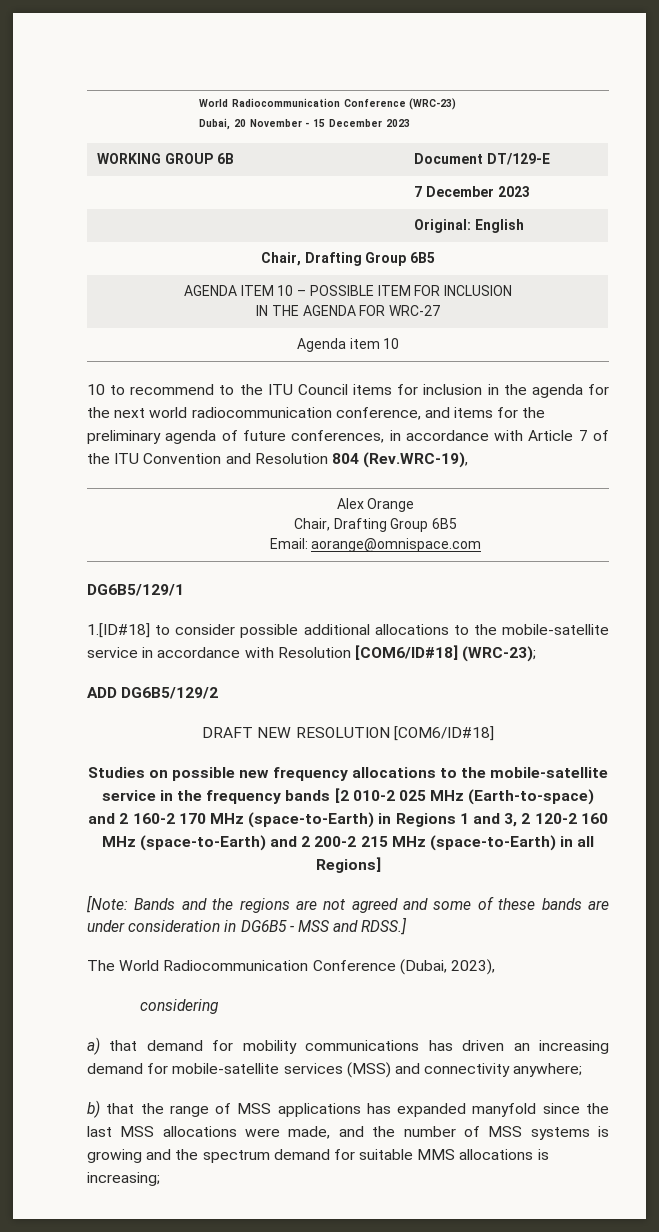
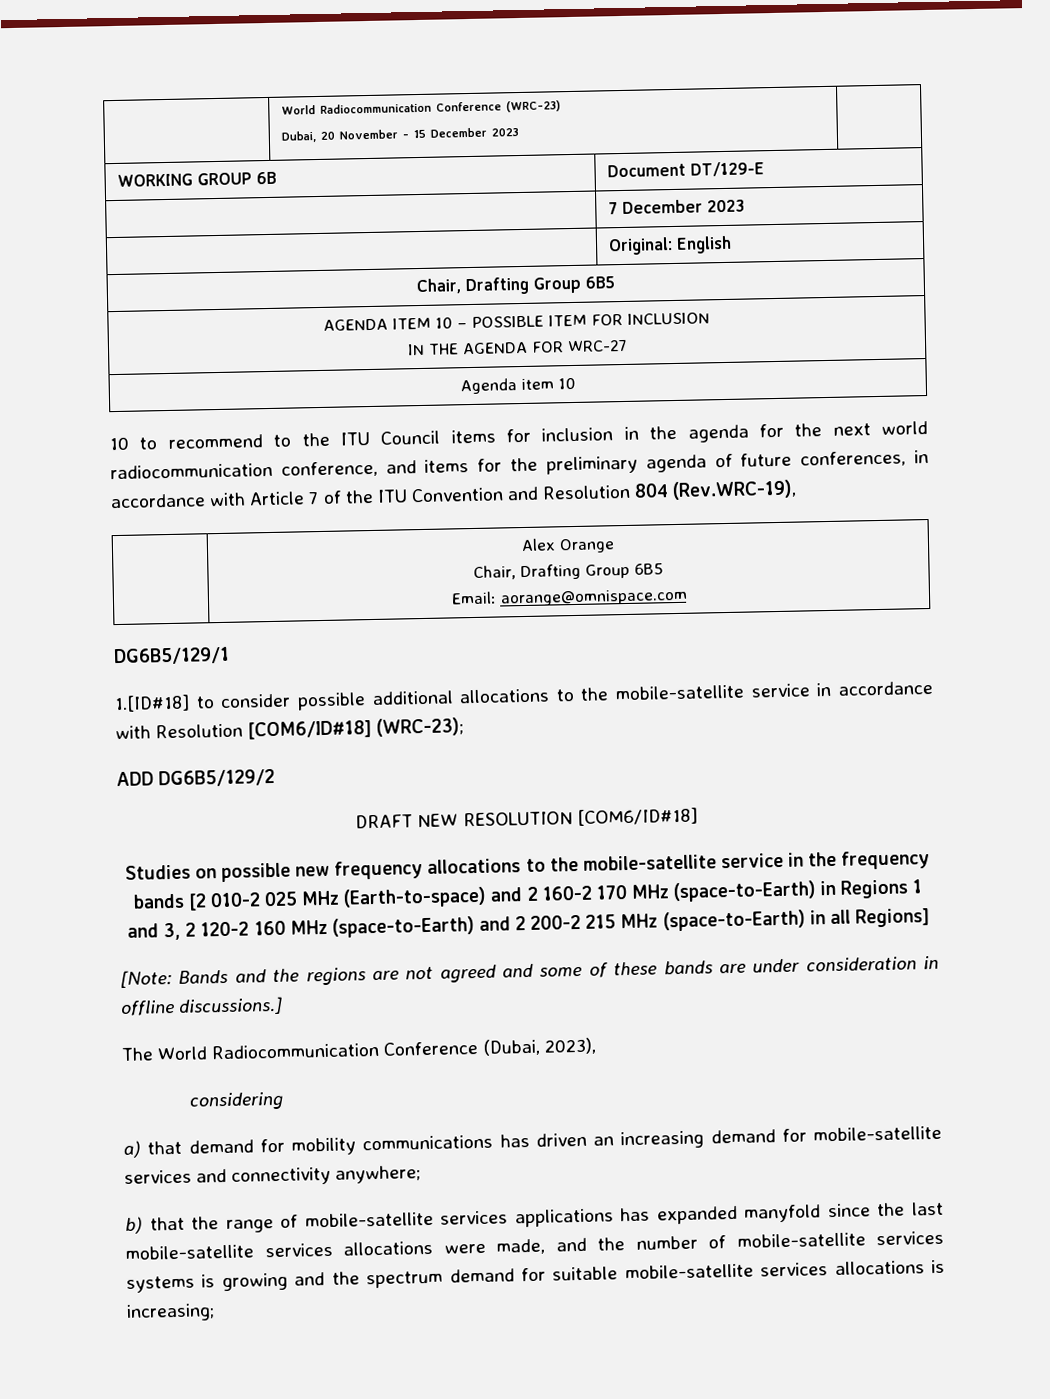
[240,917,408,935] DG6B5 - MSS and RDSS.] -> [120,996,284,1017] offline discussions.]
[346,1062,391,1078] (MSS) -> (192, 1176) none
[237,1103,272,1114] MSS -> [304,1210,509,1228] mobile-satellite services
[120,1126,155,1137] MSS -> [125,1242,333,1260] mobile-satellite services
[488,1126,523,1137] MSS -> [736,1230,944,1248] mobile-satellite services
[417,1149,456,1160] MMS -> [624,1262,829,1280] mobile-satellite services

